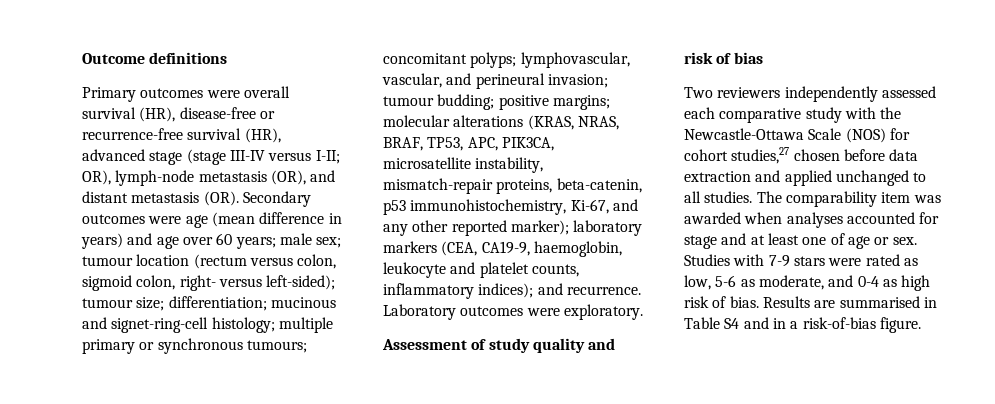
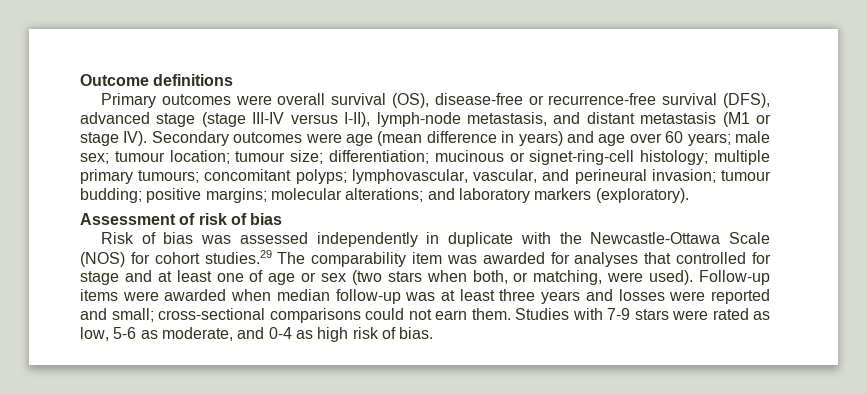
[139,107,176,122] (HR), -> [391,93,429,108] (OS),
[244,128,281,143] (HR), -> [723,93,770,108] (DFS),
[315,150,340,164] [82,170,336,186] [82,191,239,206] I-II; OR), lymph-node metastasis (OR), and distant metastasis (OR). -> [344,112,771,127] [80,131,148,146] I-II), lymph-node metastasis, and distant metastasis (M1 or stage IV).
[136,254,337,269] [82,275,336,291] location (rectum versus colon, sigmoid colon, right- versus left-sided); -> [169,150,230,164] location;
[82,317,107,329] and -> [509,152,525,162] or
[139,338,243,354] or synchronous -> (133, 176) none
[453,115,619,130] [383,137,554,151] [383,157,544,173] [383,178,642,194] [383,199,638,215] [383,220,643,236] [383,241,622,257] [383,262,579,278] [383,283,641,299] [383,304,643,320] alterations (KRAS, NRAS, BRAF, TP53, APC, PIK3CA, microsatellite instability, mismatch-repair proteins, beta-catenin, p53 immunohistochemistry, Ki-67, and any other reported marker); laboratory markers (CEA, CA19-9, haemoglobin, leukocyte and platelet counts, inflammatory indices); and recurrence. Laboratory outcomes were exploratory. -> [345,188,689,203] alterations; and laboratory markers (exploratory).
[488,338,616,353] study quality and -> (196, 219) none
[684,86,936,102] [684,107,842,123] Two reviewers independently assessed each comparative study -> [100,232,514,247] Risk of bias was assessed independently in duplicate
[731,147,919,164] [684,170,927,186] [684,191,753,203] studies,27 chosen before data extraction and applied unchanged to all studies. -> [204,250,272,264] studies.29
[744,212,915,228] when analyses accounted -> [550,252,747,267] for analyses that controlled
[892,237,917,245] sex. -> [321,270,770,285] [80,289,770,304] [80,308,511,323] sex (two stars when both, or matching, were used). Follow-up items were awarded when median follow-up was at least three years and losses were reported and small; cross-sectional comparisons could not earn them.
[762,296,937,308] [684,317,921,333] Results are summarised in Table S4 and in a risk-of-bias figure. -> (434, 333) none

